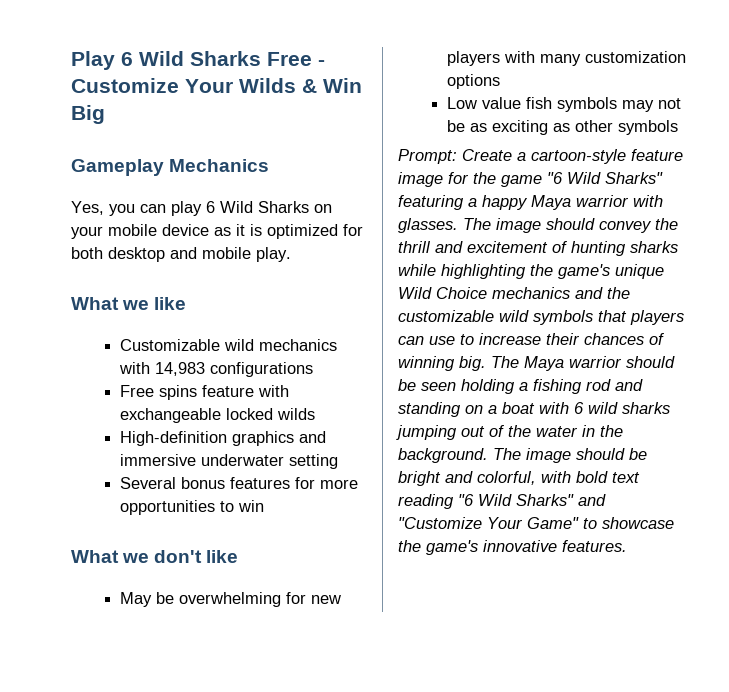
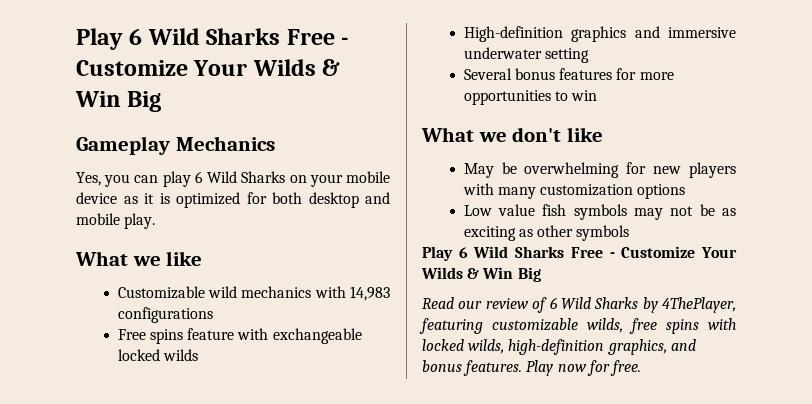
[398,149,683,164] [398,172,663,187] [398,195,663,210] [398,218,678,233] [398,241,678,256] [398,264,664,279] [398,287,630,299] [398,310,684,325] [398,333,665,345] [398,356,675,371] [398,379,643,394] [398,402,670,417] [396,425,623,440] [398,448,647,463] [398,471,640,486] [398,494,606,509] [398,517,674,529] [398,540,627,555] Prompt: Create a cartoon-style feature image for the game "6 Wild Sharks" featuring a happy Maya warrior with glasses. The image should convey the thrill and excitement of hunting sharks while highlighting the game's unique Wild Choice mechanics and the customizable wild symbols that players can use to increase their chances of winning big. The Maya warrior should be seen holding a fishing rod and standing on a boat with 6 wild sharks jumping out of the water in the background. The image should be bright and colorful, with bold text reading "6 Wild Sharks" and "Customize Your Game" to showcase the game's innovative features. -> [422,246,737,261] [421,267,541,282] [422,297,736,313] [419,318,736,334] [422,339,696,355] [422,360,641,376] Play 6 Wild Sharks Free - Customize Your Wilds & Win Big // Read our review of 6 Wild Sharks by 4ThePlayer, featuring customizable wilds, free spins with locked wilds, high-definition graphics, and bonus features. Play now for free.

